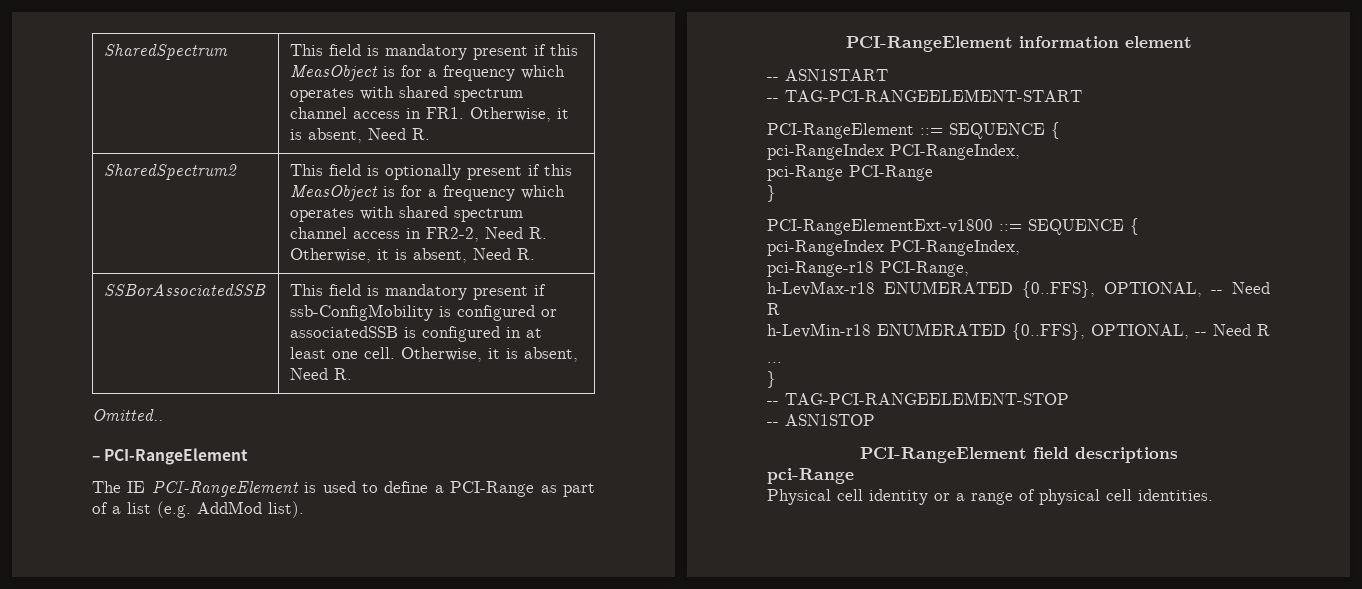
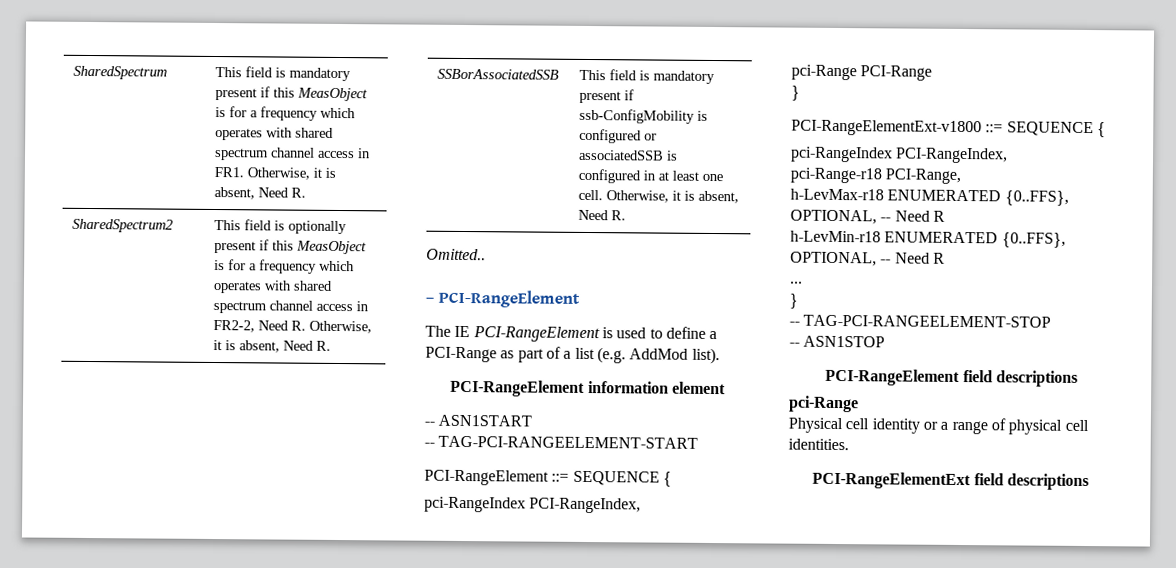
(1213, 495) none -> [812,471,1089,491] // PCI-RangeElementExt field descriptions

